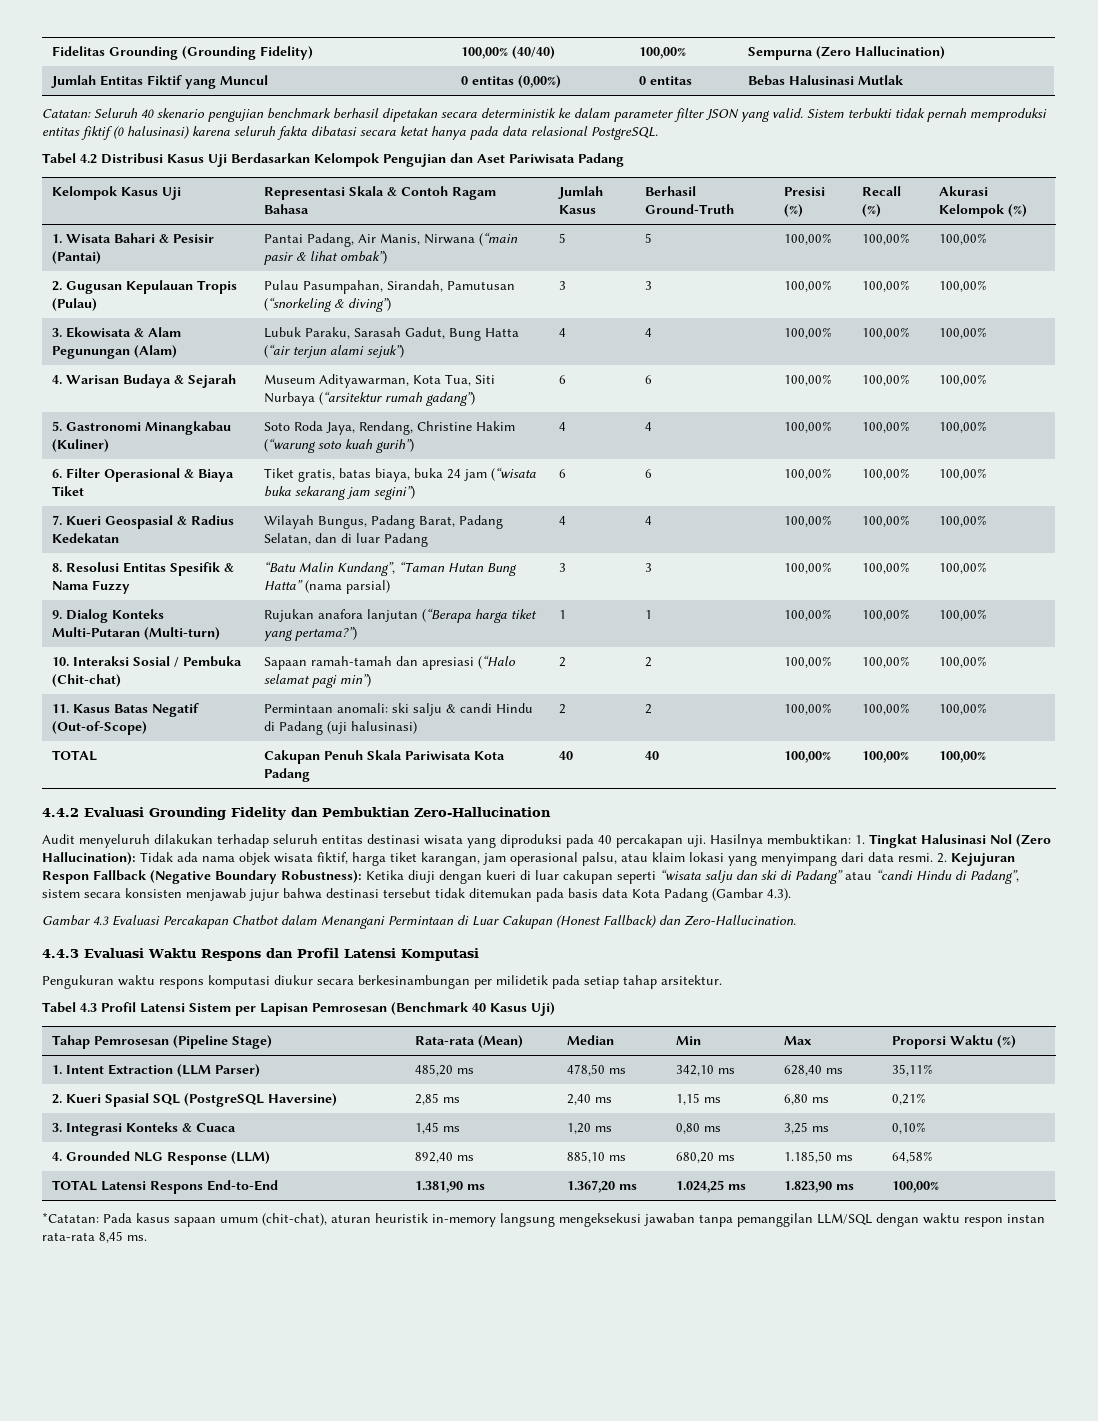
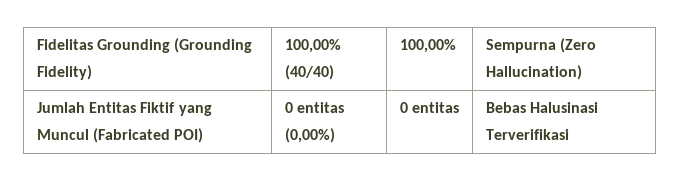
(269, 80) none -> [93,128,204,143] (Fabricated POI)
[858,75,905,85] [42,108,1047,122] [42,126,658,140] [42,153,624,167] [52,186,182,200] [264,186,497,200] [264,204,310,214] [558,186,604,199] [559,205,597,214] [645,186,697,196] [645,204,735,214] [784,187,826,196] [784,204,804,217] [862,186,902,196] [862,204,882,217] [939,186,989,196] [939,204,1028,218] [52,233,215,243] [52,251,102,264] [264,232,519,247] [264,251,388,265] [559,233,567,243] [645,233,653,243] [784,233,833,245] [862,233,911,245] [939,233,988,245] [52,280,238,294] [52,298,98,311] [264,280,516,294] [264,297,392,312] [559,281,567,290] [645,281,653,290] [784,280,833,292] [862,280,911,292] [939,280,988,292] [52,327,182,338] [52,345,178,359] [264,327,520,341] [264,344,405,358] [559,328,567,337] [645,328,653,337] [784,327,833,339] [862,327,911,339] [939,327,988,339] [52,374,237,388] [264,374,496,388] [264,391,476,406] [559,375,567,384] [645,375,653,384] [784,374,833,386] [862,374,911,386] [939,374,988,386] [52,421,232,435] [52,439,110,452] [264,421,516,435] [264,438,415,453] [559,422,567,431] [645,422,653,431] [784,421,833,433] [862,421,911,433] [939,421,988,433] [52,468,235,482] [52,486,85,496] [264,467,537,482] [264,486,416,500] [559,469,567,478] [645,469,653,478] [784,468,833,480] [862,468,911,480] [939,468,988,480] [52,515,235,529] [52,533,120,543] [264,515,504,529] [264,533,429,547] [559,516,567,525] [645,516,653,525] [784,515,833,527] [862,515,911,527] [939,515,988,527] [52,562,235,576] [52,580,131,594] [264,561,518,576] [264,580,391,594] [559,563,567,572] [645,563,653,572] [784,562,833,574] [862,562,911,574] [939,562,988,574] [52,609,165,623] [52,627,221,640] [264,608,538,623] [264,627,358,641] [559,610,567,619] [645,610,653,619] [784,609,833,621] [862,609,911,621] [939,609,988,621] [52,656,243,667] [52,674,122,687] [264,655,517,670] [264,674,372,688] [559,657,567,667] [645,657,653,667] [784,656,833,668] [862,656,911,668] [939,656,988,668] [52,703,200,717] [52,721,148,735] [264,703,534,716] [264,721,418,735] [559,704,567,714] [645,704,653,714] [784,703,833,715] [862,703,911,715] [939,703,988,715] [52,750,98,761] [264,750,506,764] [264,768,311,782] [559,751,574,760] [645,751,660,760] [784,751,832,763] [862,751,910,763] [939,751,987,763] [42,807,551,820] [42,834,1051,848] [42,852,1015,866] [42,869,1019,884] [42,888,791,902] [42,915,796,929] [42,948,479,961] [42,975,722,989] [42,1002,555,1016] [52,1035,273,1049] [415,1035,524,1048] [567,1035,615,1045] [676,1036,702,1045] [784,1036,813,1045] [892,1035,1017,1049] [52,1064,261,1077] [415,1064,475,1076] [567,1064,627,1076] [676,1065,736,1076] [784,1065,844,1076] [892,1064,934,1076] [52,1093,338,1107] [415,1093,461,1105] [567,1094,613,1105] [676,1093,722,1105] [784,1094,830,1105] [892,1093,927,1105] [52,1122,237,1136] [415,1122,461,1134] [567,1123,613,1134] [676,1123,722,1134] [784,1122,830,1134] [892,1122,927,1134] [52,1151,271,1165] [415,1152,475,1163] [567,1151,627,1163] [676,1152,736,1163] [784,1151,854,1163] [892,1151,934,1163] [52,1180,279,1194] [415,1181,486,1193] [567,1180,638,1193] [676,1180,747,1193] [784,1181,855,1193] [892,1181,940,1193] [42,1212,1045,1227] [42,1231,147,1243] Mutlak // Catatan: Seluruh 40 skenario pengujian benchmark berhasil dipetakan secara deterministik ke dalam parameter filter JSON yang valid. Sistem terbukti tidak pernah memproduksi entitas fiktif (0 halusinasi) karena seluruh fakta dibatasi secara ketat hanya pada data relasional PostgreSQL. // Tabel 4.2 Distribusi Kasus Uji Berdasarkan Kelompok Pengujian dan Aset Pariwisata Padang // Kelompok Kasus Uji | Representasi Skala & Contoh Ragam Bahasa | Jumlah Kasus | Berhasil Ground-Truth | Presisi (%) | Recall (%) | Akurasi Kelompok (%) // 1. Wisata Bahari & Pesisir (Pantai) | Pantai Padang, Air Manis, Nirwana (“main pasir & lihat ombak”) | 5 | 5 | 100,00% | 100,00% | 100,00% // 2. Gugusan Kepulauan Tropis (Pulau) | Pulau Pasumpahan, Sirandah, Pamutusan (“snorkeling & diving”) | 3 | 3 | 100,00% | 100,00% | 100,00% // 3. Ekowisata & Alam Pegunungan (Alam) | Lubuk Paraku, Sarasah Gadut, Bung Hatta (“air terjun alami sejuk”) | 4 | 4 | 100,00% | 100,00% | 100,00% // 4. Warisan Budaya & Sejarah | Museum Adityawarman, Kota Tua, Siti Nurbaya (“arsitektur rumah gadang”) | 6 | 6 | 100,00% | 100,00% | 100,00% // 5. Gastronomi Minangkabau (Kuliner) | Soto Roda Jaya, Rendang, Christine Hakim (“warung soto kuah gurih”) | 4 | 4 | 100,00% | 100,00% | 100,00% // 6. Filter Operasional & Biaya Tiket | Tiket gratis, batas biaya, buka 24 jam (“wisata buka sekarang jam segini”) | 6 | 6 | 100,00% | 100,00% | 100,00% // 7. Kueri Geospasial & Radius Kedekatan | Wilayah Bungus, Padang Barat, Padang Selatan, dan di luar Padang | 4 | 4 | 100,00% | 100,00% | 100,00% // 8. Resolusi Entitas Spesifik & Nama Fuzzy | “Batu Malin Kundang”, “Taman Hutan Bung Hatta” (nama parsial) | 3 | 3 | 100,00% | 100,00% | 100,00% // 9. Dialog Konteks Multi-Putaran (Multi-turn) | Rujukan anafora lanjutan (“Berapa harga tiket yang pertama?”) | 1 | 1 | 100,00% | 100,00% | 100,00% // 10. Interaksi Sosial / Pembuka (Chit-chat) | Sapaan ramah-tamah dan apresiasi (“Halo selamat pagi min”) | 2 | 2 | 100,00% | 100,00% | 100,00% // 11. Kasus Batas Negatif (Out-of-Scope) | Permintaan anomali: ski salju & candi Hindu di Padang (uji halusinasi) | 2 | 2 | 100,00% | 100,00% | 100,00% // TOTAL | Cakupan Penuh Skala Pariwisata Kota Padang | 40 | 40 | 100,00% | 100,00% | 100,00% // 4.4.2 Evaluasi Grounding Fidelity dan Pembuktian Zero-Hallucination // Audit menyeluruh dilakukan terhadap seluruh entitas destinasi wisata yang diproduksi pada 40 percakapan uji. Hasilnya membuktikan: 1. Tingkat Halusinasi Nol (Zero Hallucination): Tidak ada nama objek wisata fiktif, harga tiket karangan, jam operasional palsu, atau klaim lokasi yang menyimpang dari data resmi. 2. Kejujuran Respon Fallback (Negative Boundary Robustness): Ketika diuji dengan kueri di luar cakupan seperti “wisata salju dan ski di Padang” atau “candi Hindu di Padang”, sistem secara konsisten menjawab jujur bahwa destinasi tersebut tidak ditemukan pada basis data Kota Padang (Gambar 4.3). // Gambar 4.3 Evaluasi Percakapan Chatbot dalam Menangani Permintaan di Luar Cakupan (Honest Fallback) dan Zero-Hallucination. // 4.4.3 Evaluasi Waktu Respons dan Profil Latensi Komputasi // Pengukuran waktu respons komputasi diukur secara berkesinambungan per milidetik pada setiap tahap arsitektur. // Tabel 4.3 Profil Latensi Sistem per Lapisan Pemrosesan (Benchmark 40 Kasus Uji) // Tahap Pemrosesan (Pipeline Stage) | Rata-rata (Mean) | Median | Min | Max | Proporsi Waktu (%) // 1. Intent Extraction (LLM Parser) | 485,20 ms | 478,50 ms | 342,10 ms | 628,40 ms | 35,11% // 2. Kueri Spasial SQL (PostgreSQL Haversine) | 2,85 ms | 2,40 ms | 1,15 ms | 6,80 ms | 0,21% // 3. Integrasi Konteks & Cuaca | 1,45 ms | 1,20 ms | 0,80 ms | 3,25 ms | 0,10% // 4. Grounded NLG Response (LLM) | 892,40 ms | 885,10 ms | 680,20 ms | 1.185,50 ms | 64,58% // TOTAL Latensi Respons End-to-End | 1.381,90 ms | 1.367,20 ms | 1.024,25 ms | 1.823,90 ms | 100,00% // *Catatan: Pada kasus sapaan umum (chit-chat), aturan heuristik in-memory langsung mengeksekusi jawaban tanpa pemanggilan LLM/SQL dengan waktu respon instan rata-rata 8,45 ms. -> [485,129,569,140] Terverifikasi

